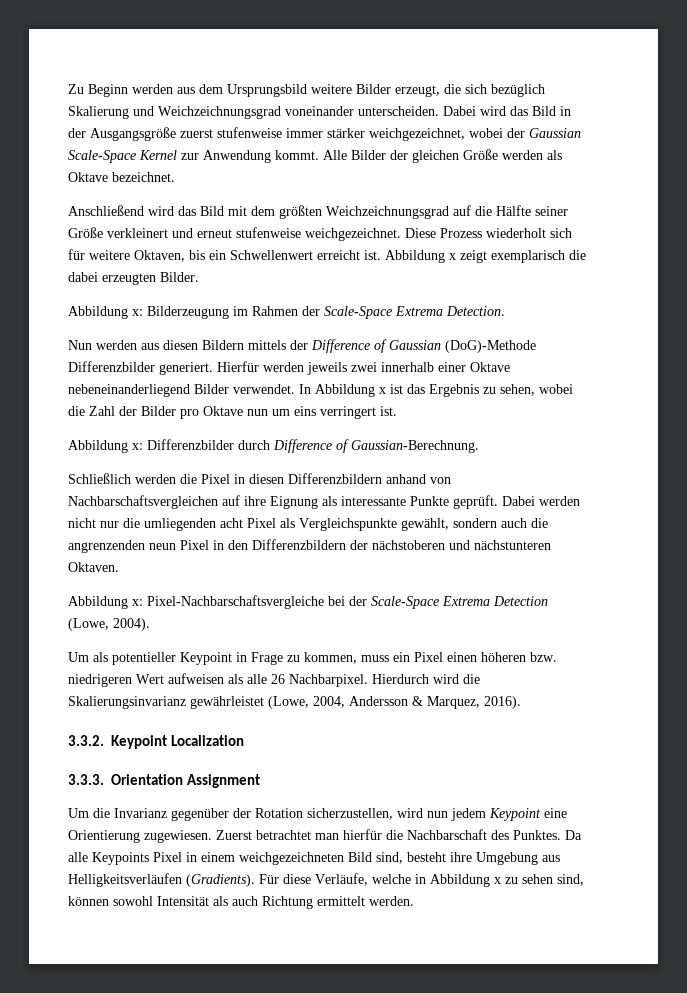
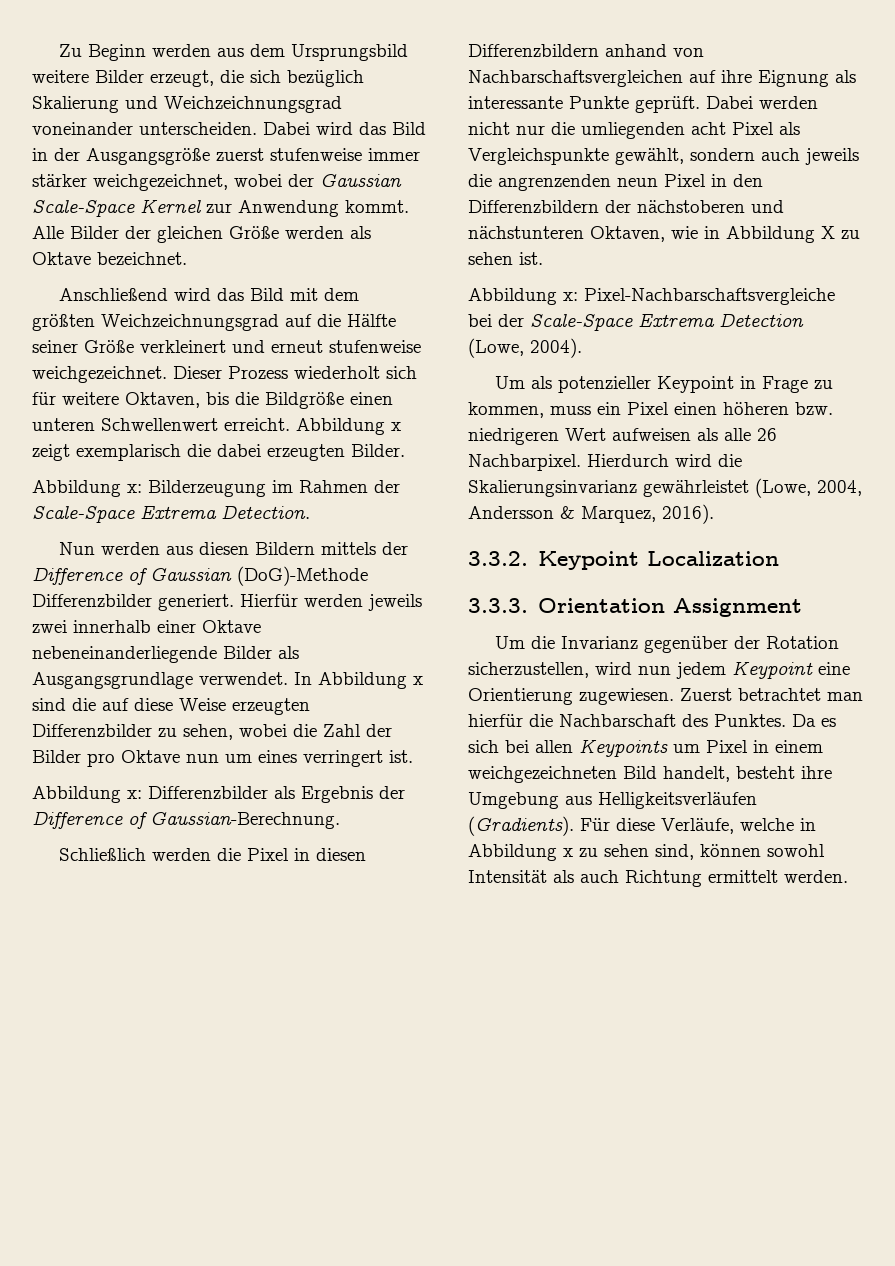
[405,228,436,238] Diese -> [173,366,222,379] Dieser
[209,250,381,260] ein Schwellenwert erreicht ist. -> [235,392,393,409] [32,418,290,431] die Bildgröße einen unteren Schwellenwert erreicht.
[68,384,479,397] nebeneinanderliegend Bilder verwendet. In Abbildung x ist das Ergebnis -> [32,646,299,663] [32,672,423,689] [32,698,310,715] [32,724,152,737] nebeneinanderliegende Bilder als Ausgangsgrundlage verwendet. In Abbildung x sind die auf diese Weise erzeugten Differenzbilder
[294,406,316,416] eins -> [258,750,297,763] eines
[238,440,270,450] durch -> [274,786,405,803] als Ergebnis der
(527, 523) none -> [805,148,859,165] jeweils
[68,562,119,572] Oktaven. -> [590,226,860,243] [468,252,543,265] Oktaven, wie in Abbildung X zu sehen ist.
[112,652,176,665] potentieller -> [557,376,651,393] potenzieller
[68,852,149,865] alle Keypoints -> [821,718,836,727] [468,739,700,757] es sich bei allen Keypoints um
[376,852,403,864] sind, -> [663,766,730,782] handelt,

